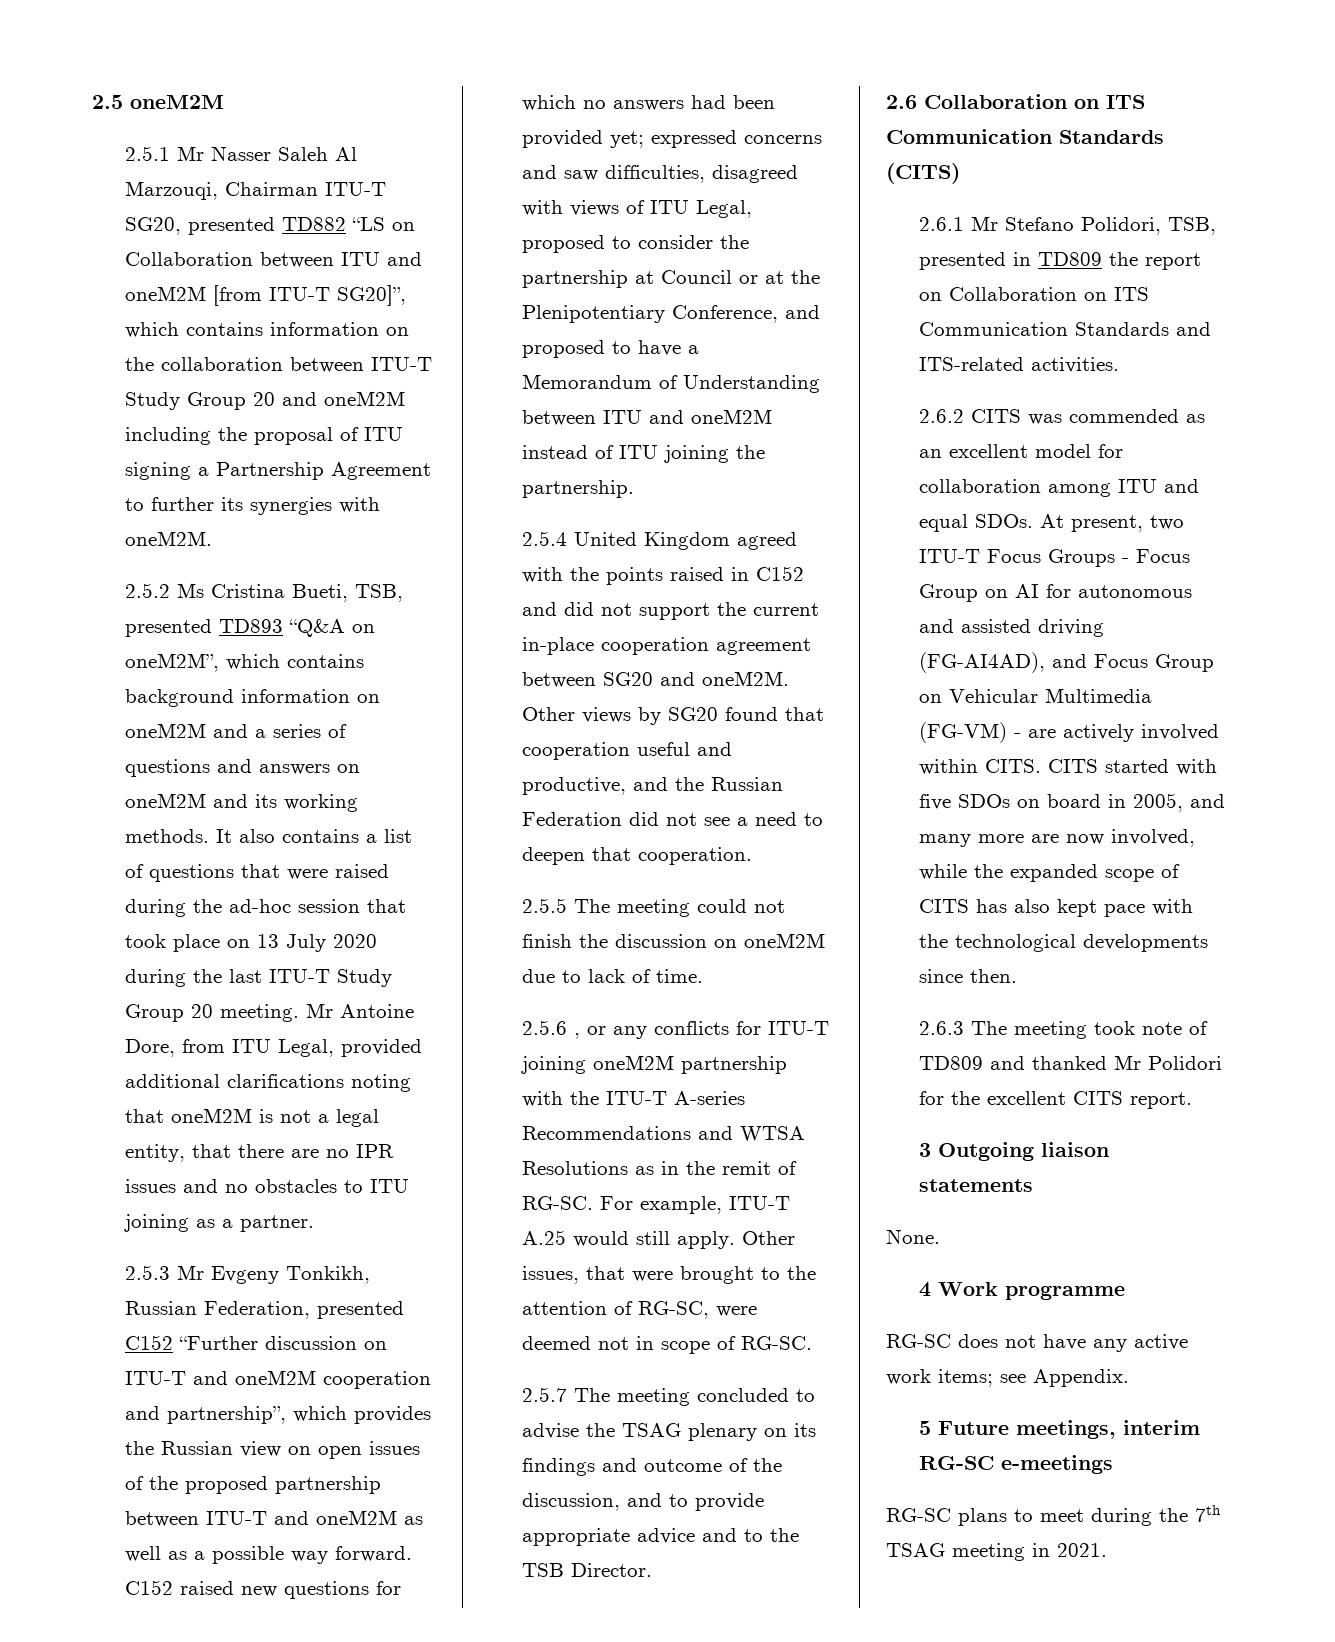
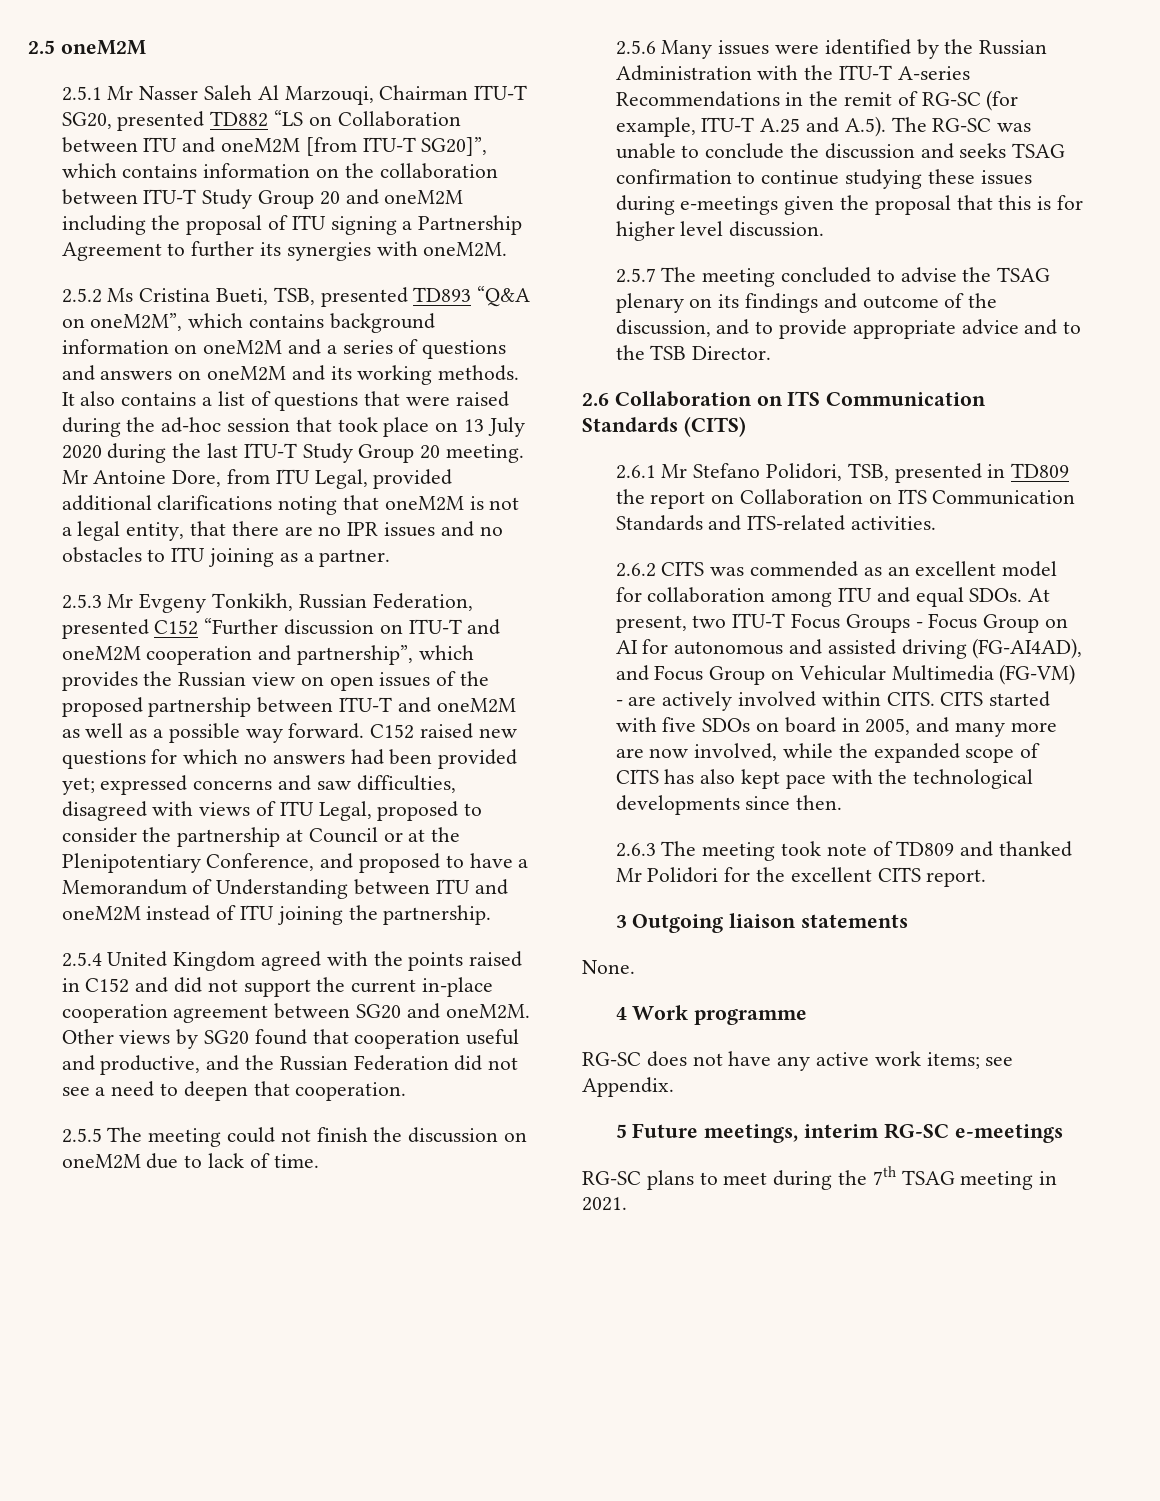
[573,1021,829,1039] [520,1055,787,1074] , or any conflicts for ITU-T joining oneM2M partnership -> [661,39,1048,59] [615,65,752,81] Many issues were identified by the Russian Administration
[697,1126,805,1142] [521,1161,654,1175] and WTSA Resolutions as -> (780, 99) none
[521,1196,633,1210] RG-SC. For -> [921,90,1019,111] RG-SC (for
[572,1231,795,1249] [521,1266,816,1284] [521,1301,757,1319] [521,1336,812,1354] would still apply. Other issues, that were brought to the attention of RG-SC, were deemed not in scope of RG-SC. -> [805,116,1032,137] [615,143,1066,159] [615,169,1032,189] [615,195,1083,215] [615,221,825,241] and A.5). The RG-SC was unable to conclude the discussion and seeks TSAG confirmation to continue studying these issues during e-meetings given the proposal that this is for higher level discussion.

